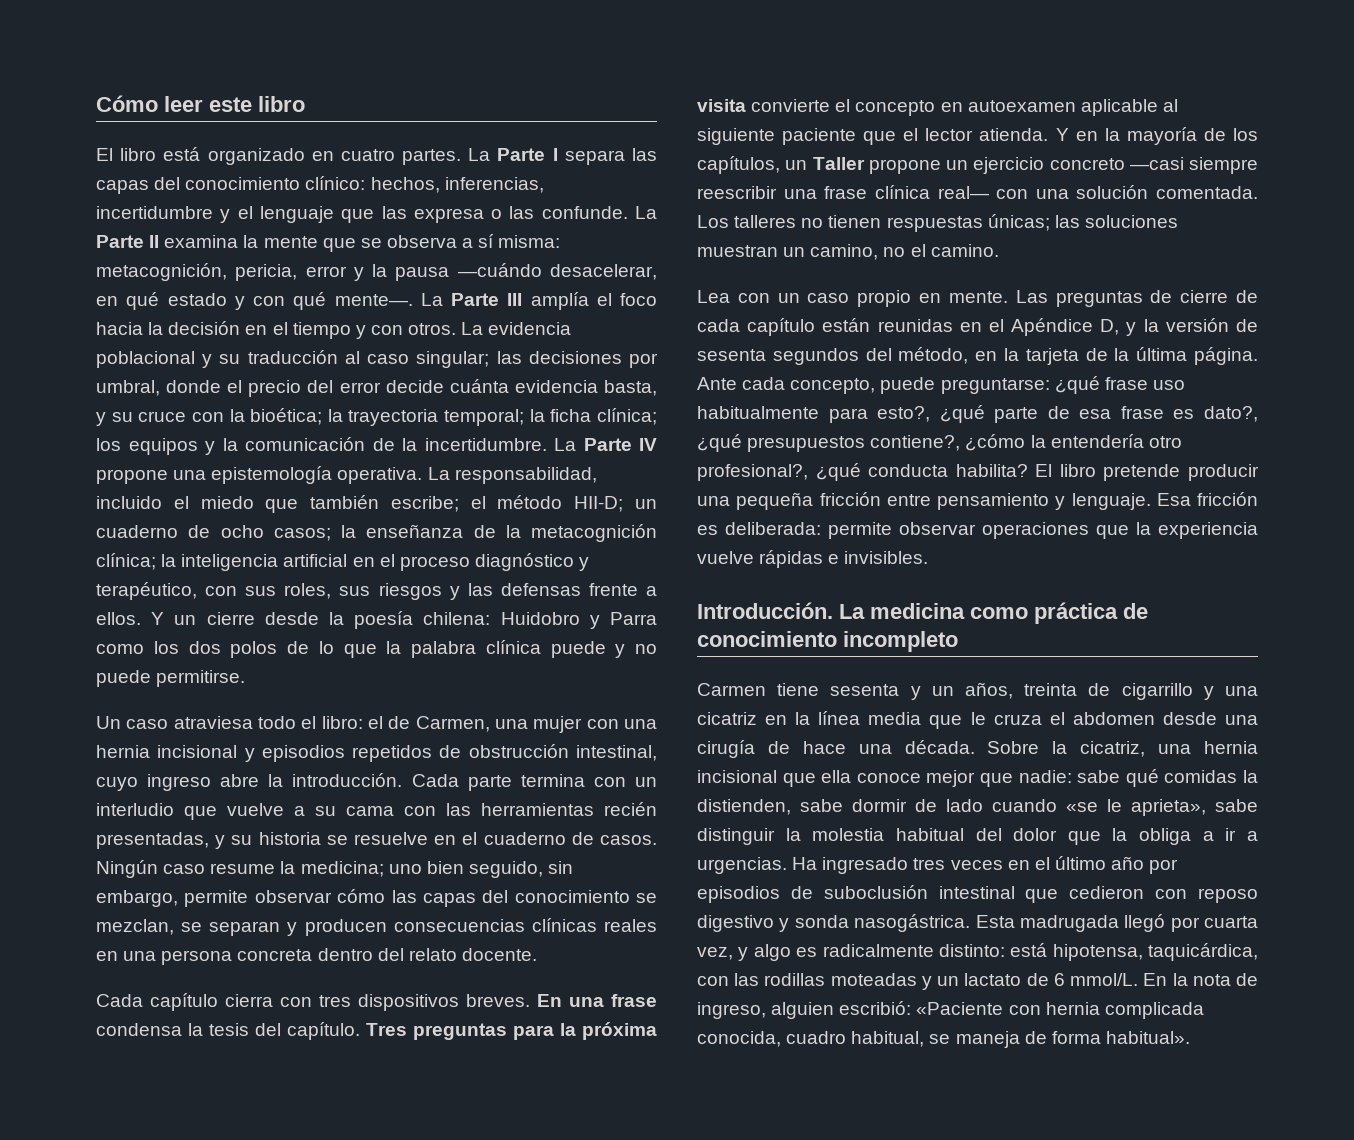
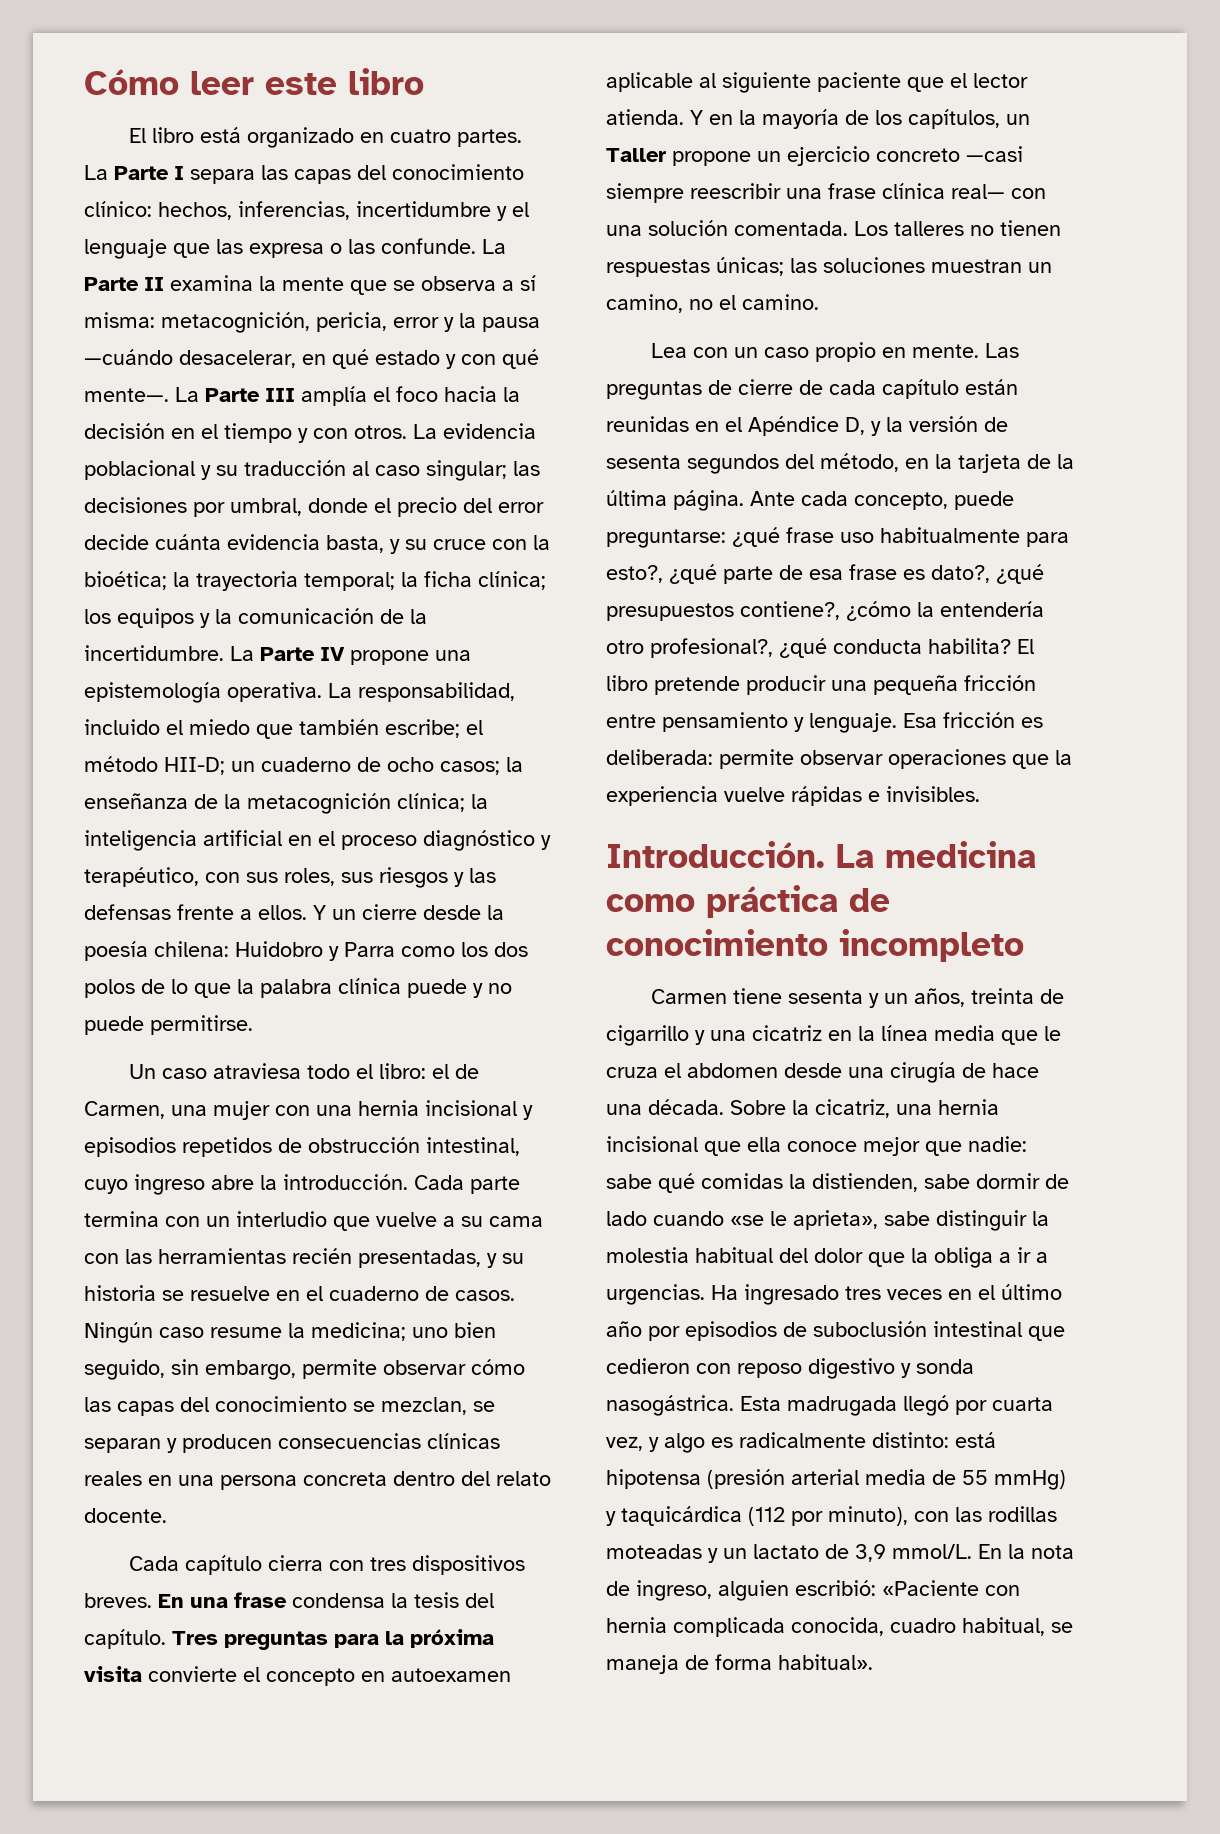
[1052,943,1258,961] hipotensa, taquicárdica, -> [606,1469,1066,1490] [606,1506,908,1526] hipotensa (presión arterial media de 55 mmHg) y taquicárdica (112 por minuto),
[1053,973,1065,986] 6 -> [855,1544,886,1562] 3,9

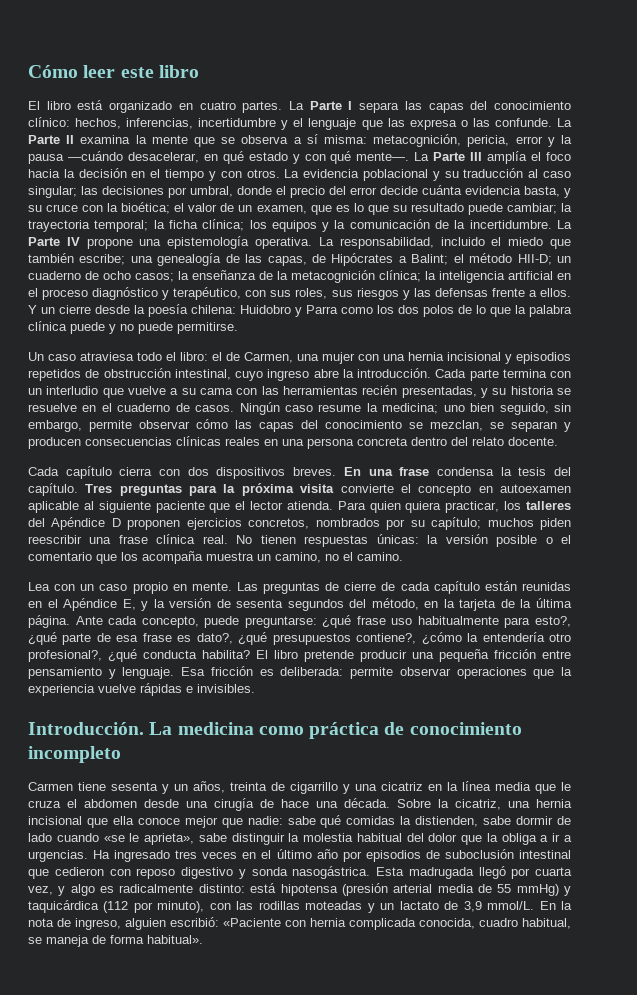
(167, 580) none -> [174,203,557,215] el valor de un examen, que es lo que su resultado puede cambiar;
(460, 728) none -> [130,253,449,266] una genealogía de las capas, de Hipócrates a Balint;
[370,1557,407,1571] tres -> [187,467,209,476] dos
[690,109,1030,129] [606,146,1023,166] [606,183,1046,203] [606,220,1061,236] [606,257,1022,277] Y en la mayoría de los capítulos, un Taller propone un ejercicio concreto —casi siempre reescribir una frase clínica real— con una solución comentada. Los talleres no tienen respuestas únicas; las soluciones muestran -> [337,501,572,513] [28,517,571,530] [28,534,571,547] [28,551,254,564] Para quien quiera practicar, los talleres del Apéndice D proponen ejercicios concretos, nombrados por su capítulo; muchos piden reescribir una frase clínica real. No tienen respuestas únicas: la versión posible o el comentario que los acompaña muestra
[845,417,865,435] D, -> [122,599,136,610] E,

